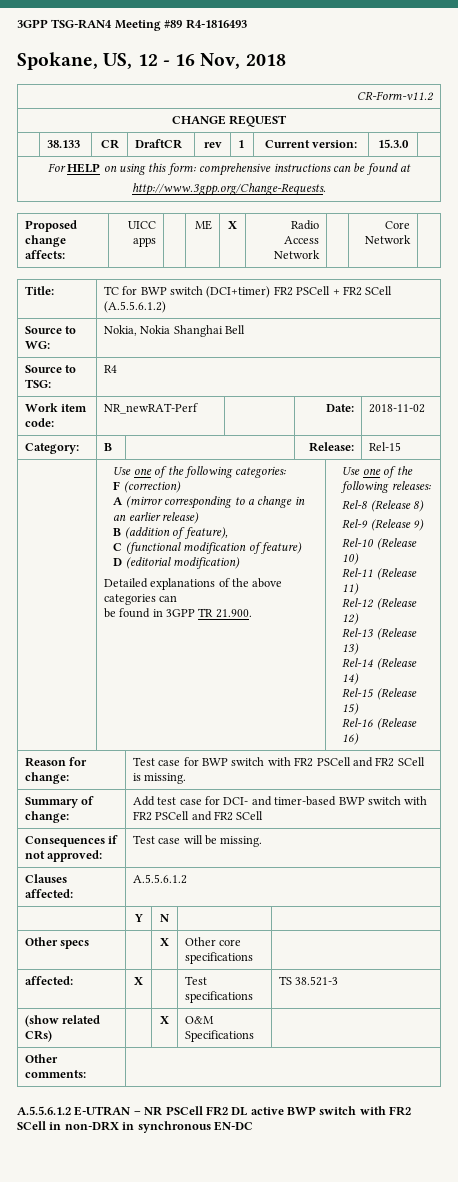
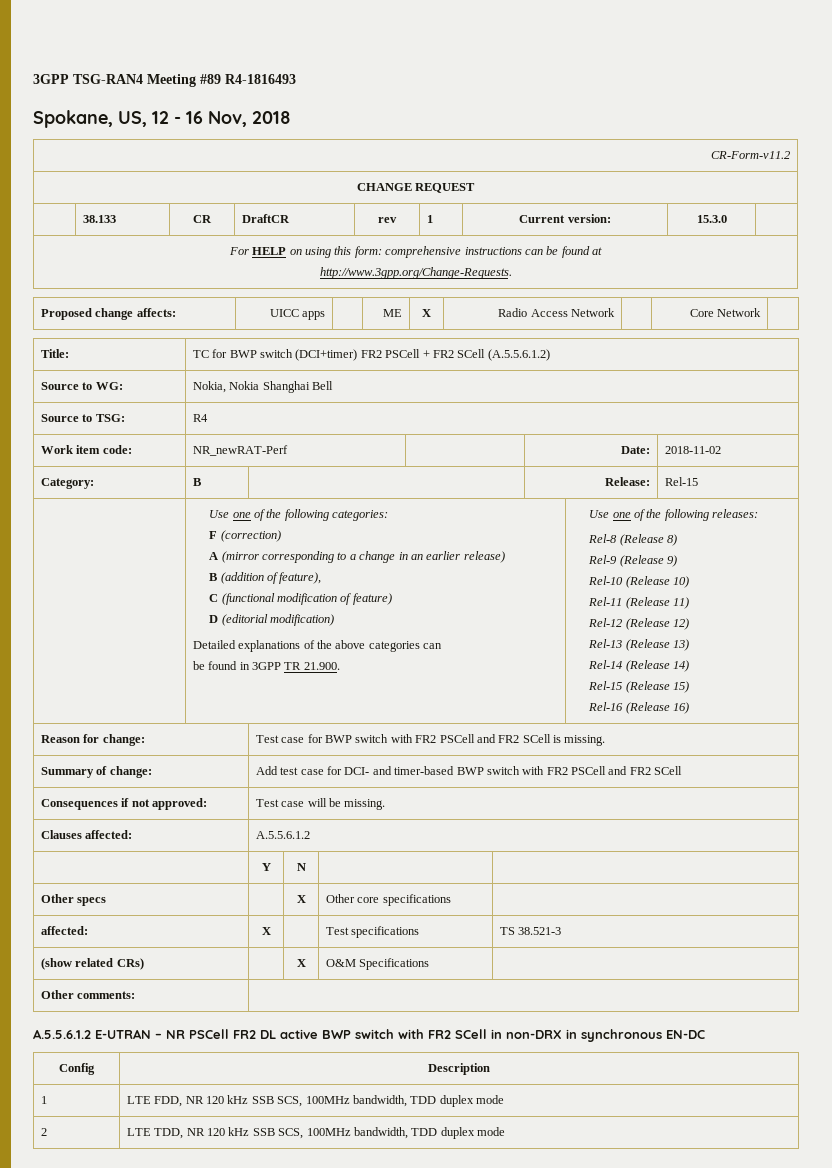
(253, 1126) none -> [59,1063,95,1075] [428,1063,490,1075] [40,1096,47,1104] [126,1095,505,1107] [40,1128,47,1136] [126,1127,506,1139] // Config | Description // 1 | LTE FDD, NR 120 kHz SSB SCS, 100MHz bandwidth, TDD duplex mode // 2 | LTE TDD, NR 120 kHz SSB SCS, 100MHz bandwidth, TDD duplex mode

